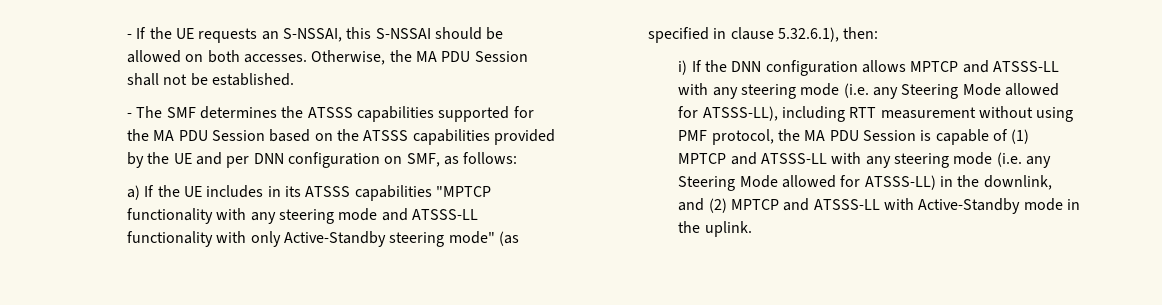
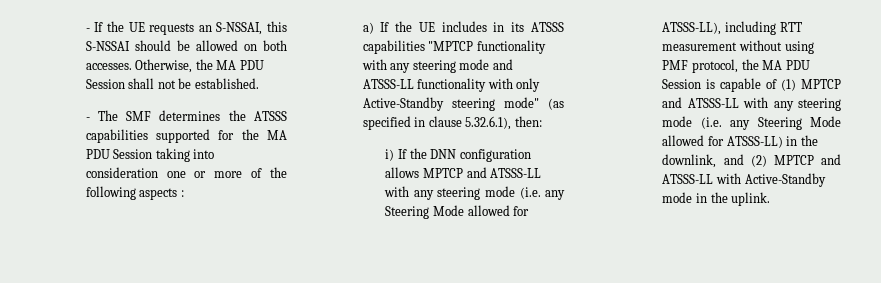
[269,129,555,145] [126,152,518,168] based on the ATSSS capabilities provided by the UE and per DNN configuration on SMF, as follows: -> [155,148,215,162] [85,167,287,178] [85,186,184,200] taking into consideration one or more of the following aspects :

